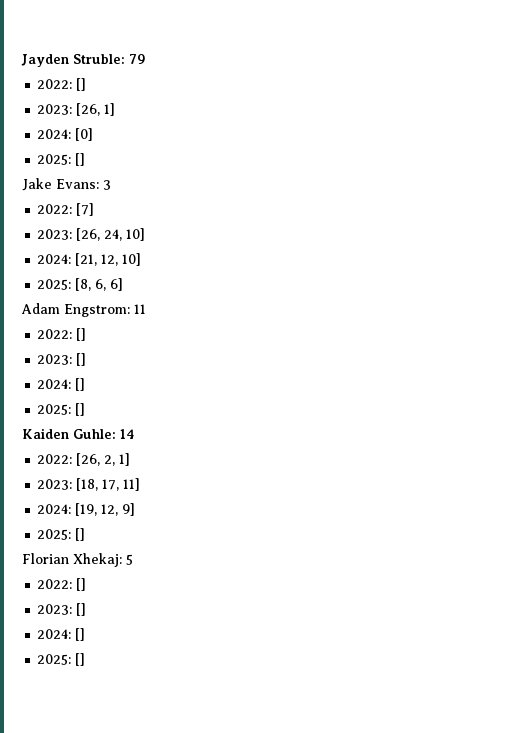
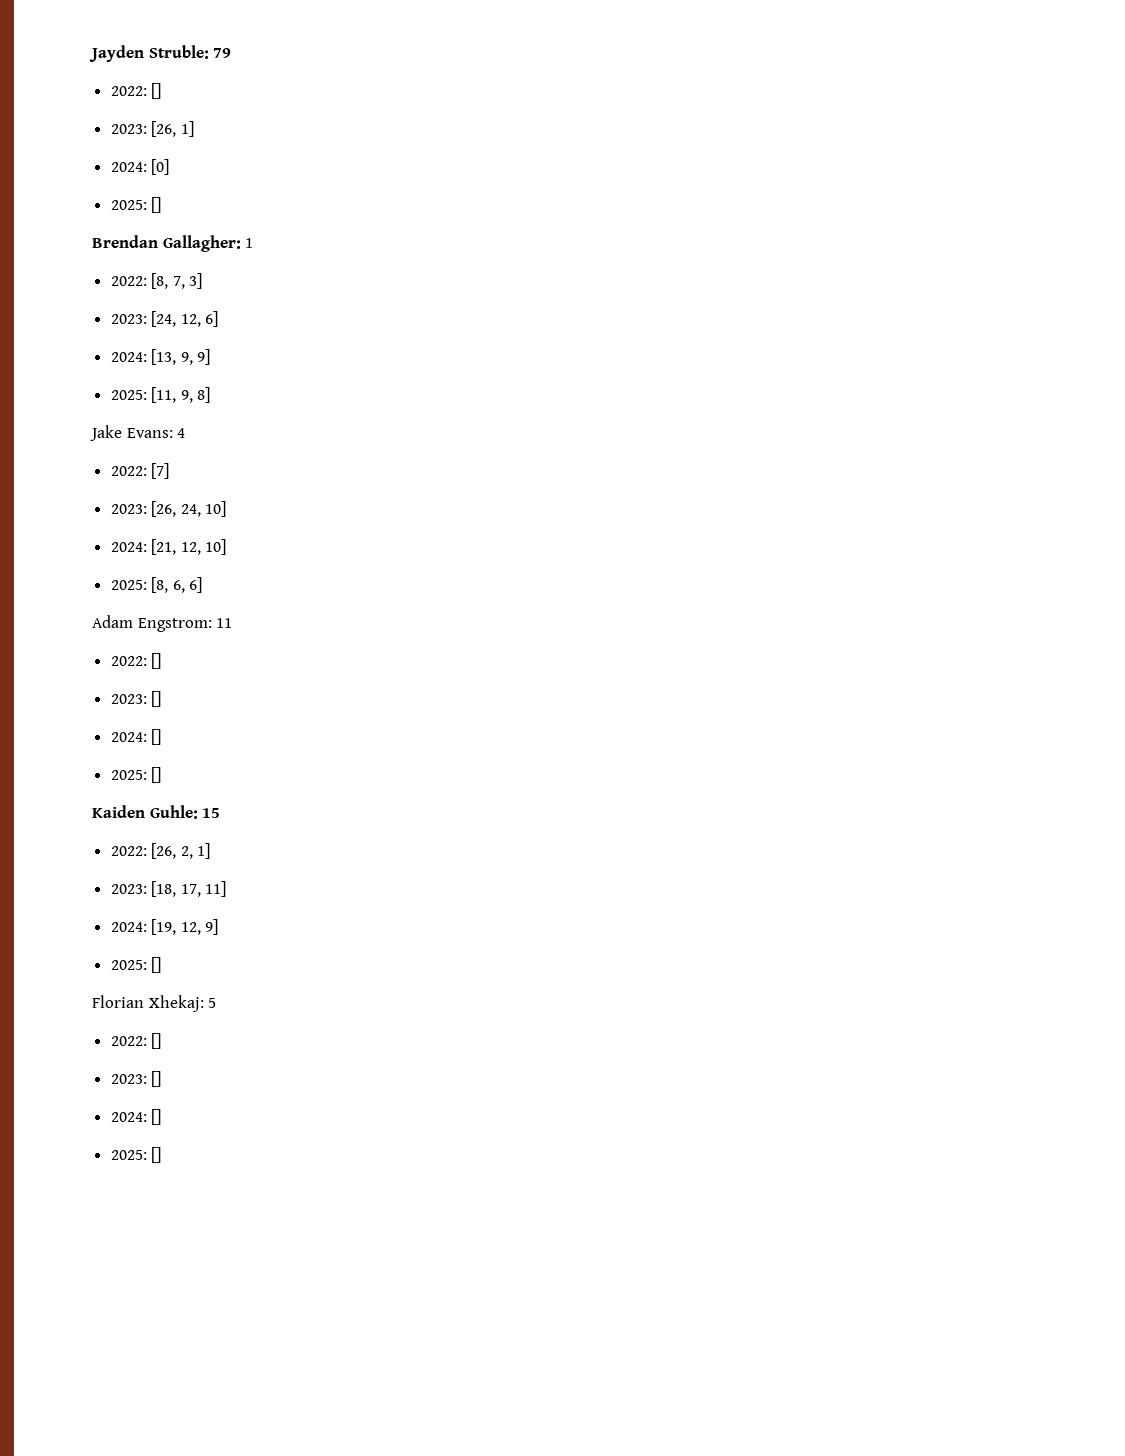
(86, 159) none -> [92,235,254,252] [110,273,203,289] [110,311,219,327] [110,349,211,365] [110,387,211,403] // Brendan Gallagher: 1 // 2022: [8, 7, 3] // 2023: [24, 12, 6] // 2024: [13, 9, 9] // 2025: [11, 9, 8]
[103,180,111,190] 3 -> [177,428,186,438] 4
[120,429,134,439] 14 -> [202,808,221,818] 15

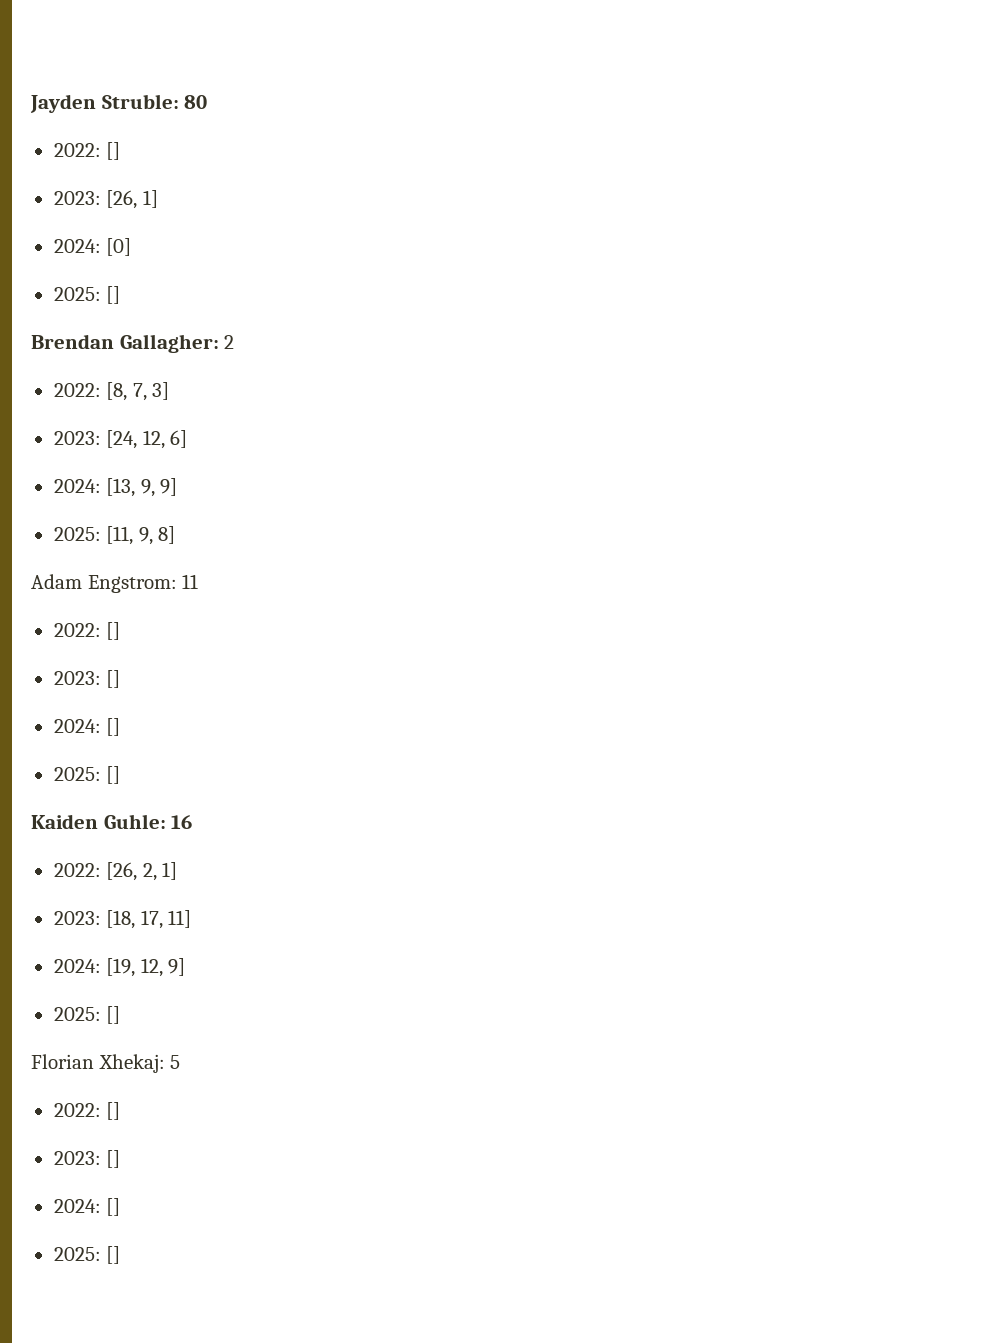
[213,48,232,58] 79 -> [184,95,208,109] 80
[245,238,254,248] 1 -> [224,335,235,349] 2
[90,425,186,441] [110,463,170,479] [110,501,227,517] [110,539,227,555] [110,577,203,593] // Jake Evans: 4 // 2022: [7] // 2023: [26, 24, 10] // 2024: [21, 12, 10] // 2025: [8, 6, 6] -> (176, 535) none
[202,808,221,818] 15 -> [171,815,193,829] 16

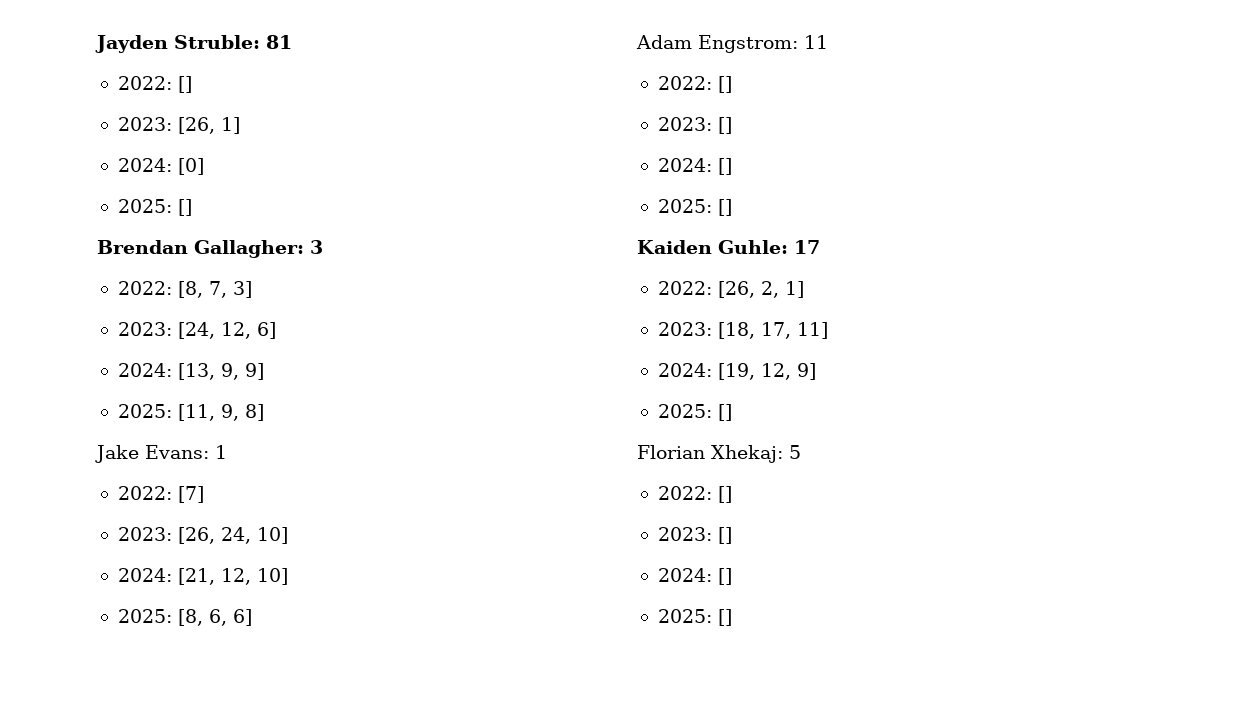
[184,95,208,109] 80 -> [266,35,292,49] 81
[224,335,235,349] 2 -> [310,240,323,254] 3
(176, 535) none -> [95,445,227,463] [117,486,204,503] [117,527,288,544] [117,568,288,585] [117,609,252,626] // Jake Evans: 1 // 2022: [7] // 2023: [26, 24, 10] // 2024: [21, 12, 10] // 2025: [8, 6, 6]
[171,815,193,829] 16 -> [794,240,820,254] 17

